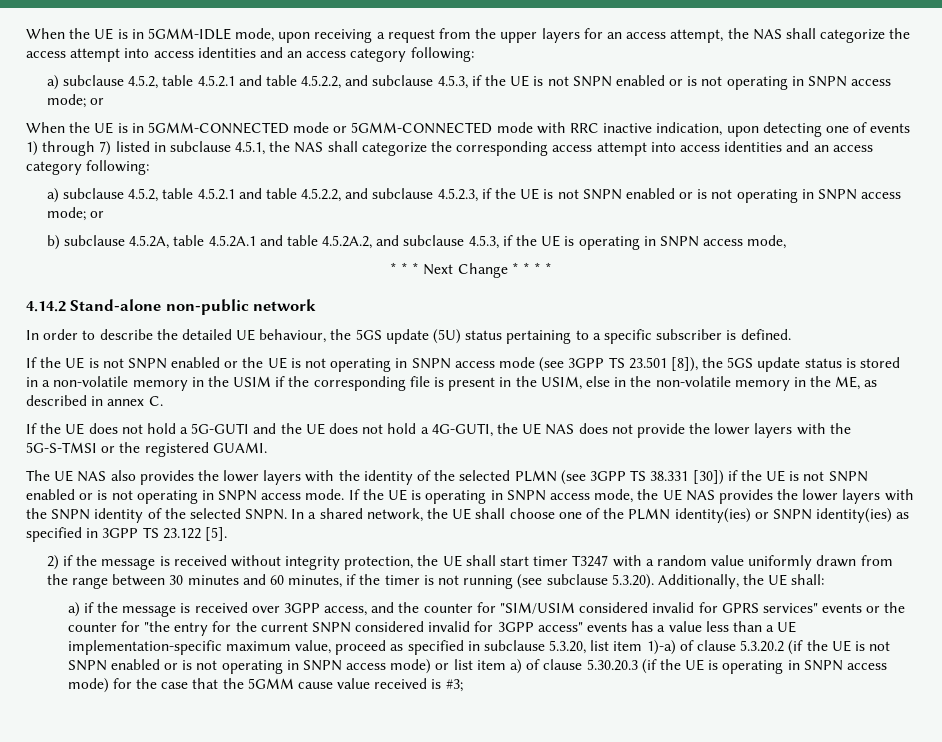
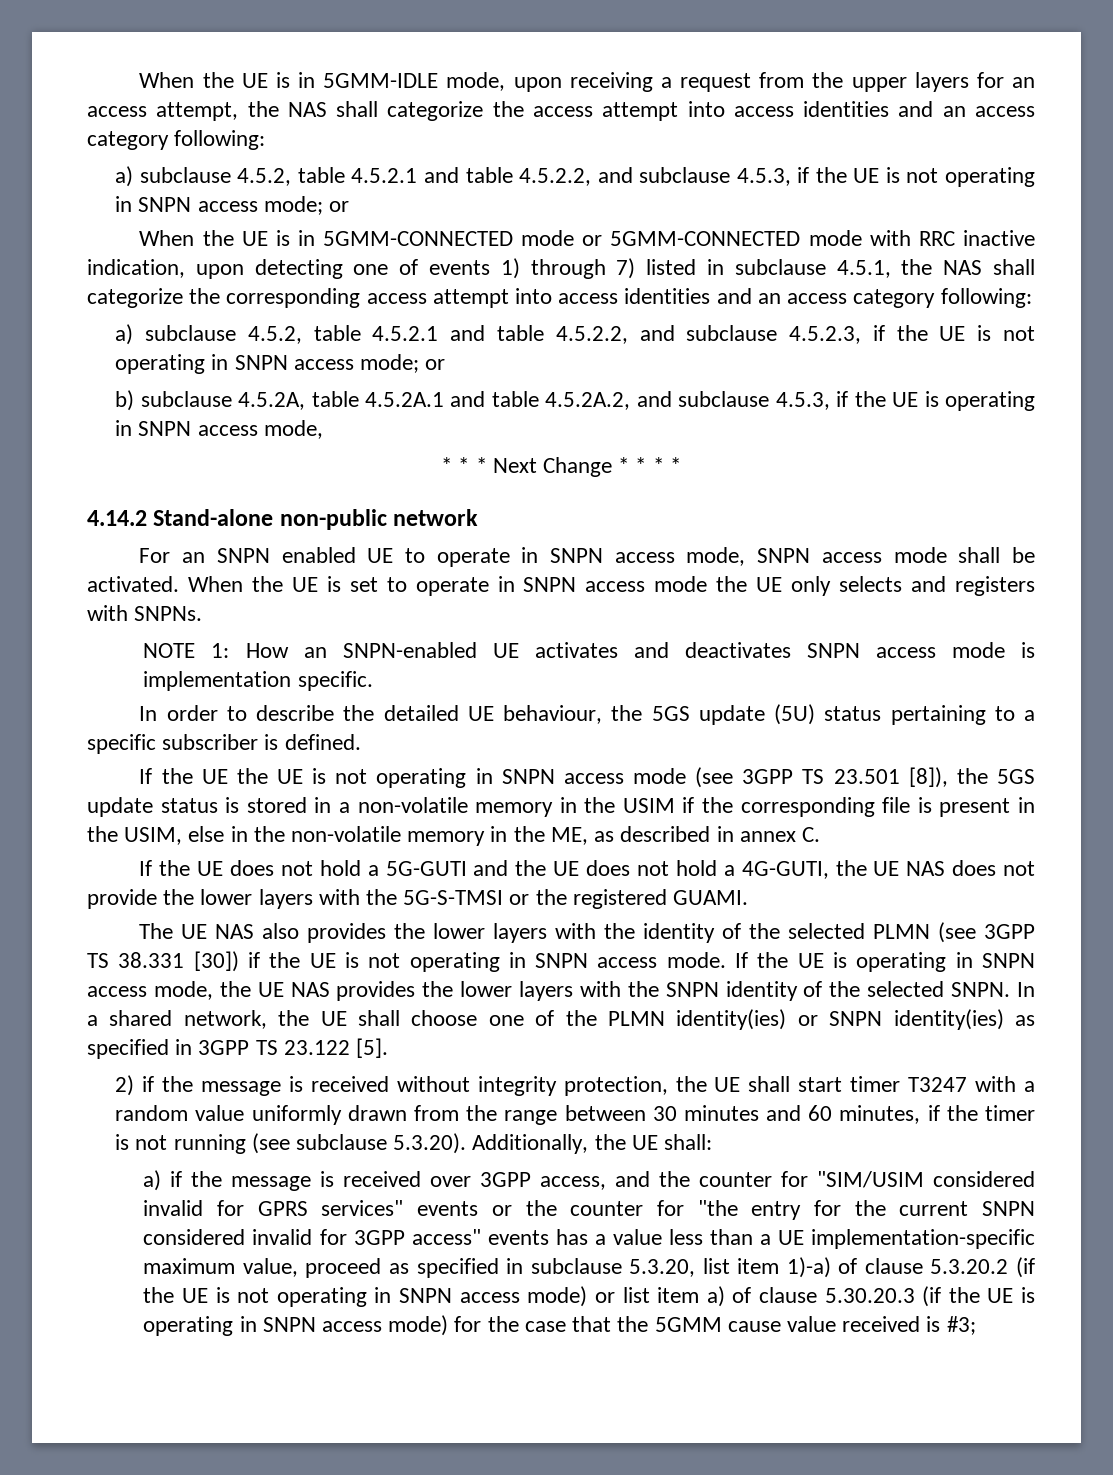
[572,75,723,87] SNPN enabled or is not -> (939, 175) none
[582,188,733,200] SNPN enabled or is not -> (1035, 333) none
(317, 305) none -> [139,547,1035,567] [87,576,1036,596] [87,605,203,621] [143,642,1036,658] [143,671,373,691] // For an SNPN enabled UE to operate in SNPN access mode, SNPN access mode shall be activated. When the UE is set to operate in SNPN access mode the UE only selects and registers with SNPNs. // NOTE 1: How an SNPN-enabled UE activates and deactivates SNPN access mode is implementation specific.
[88,357,239,369] is not SNPN enabled or -> (228, 776) none
[828,471,868,482] [26,489,133,500] SNPN enabled or is not -> (401, 960) none
[67,659,218,671] SNPN enabled or is not -> (270, 1295) none

